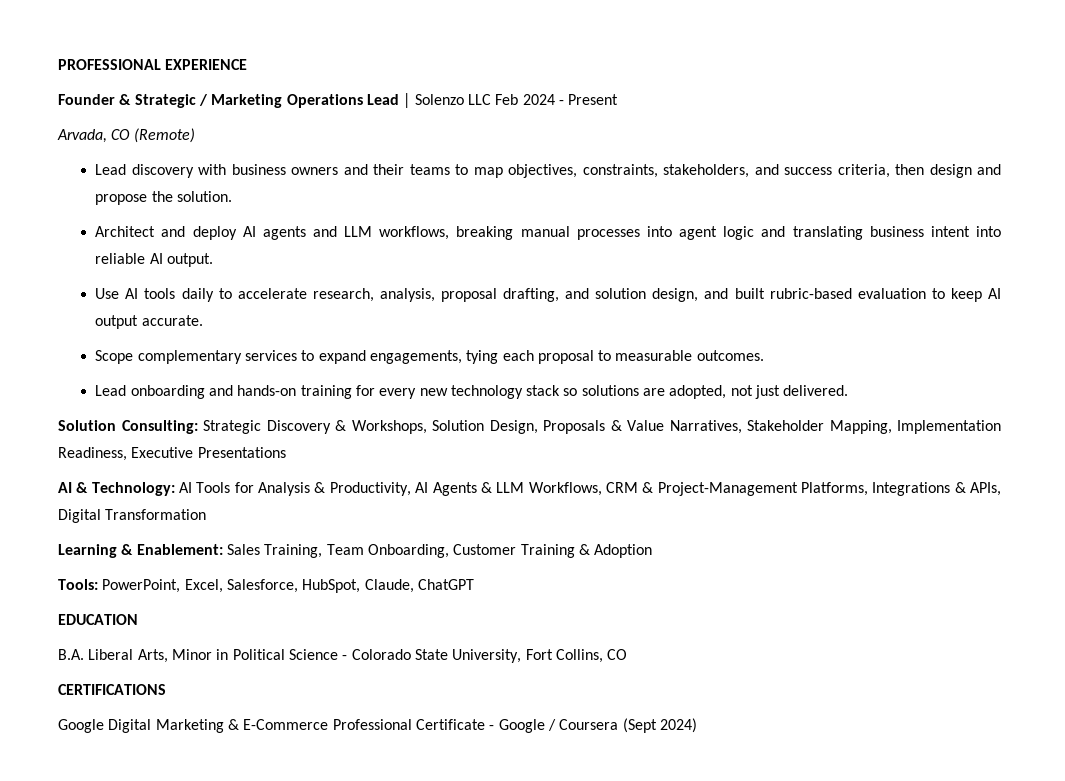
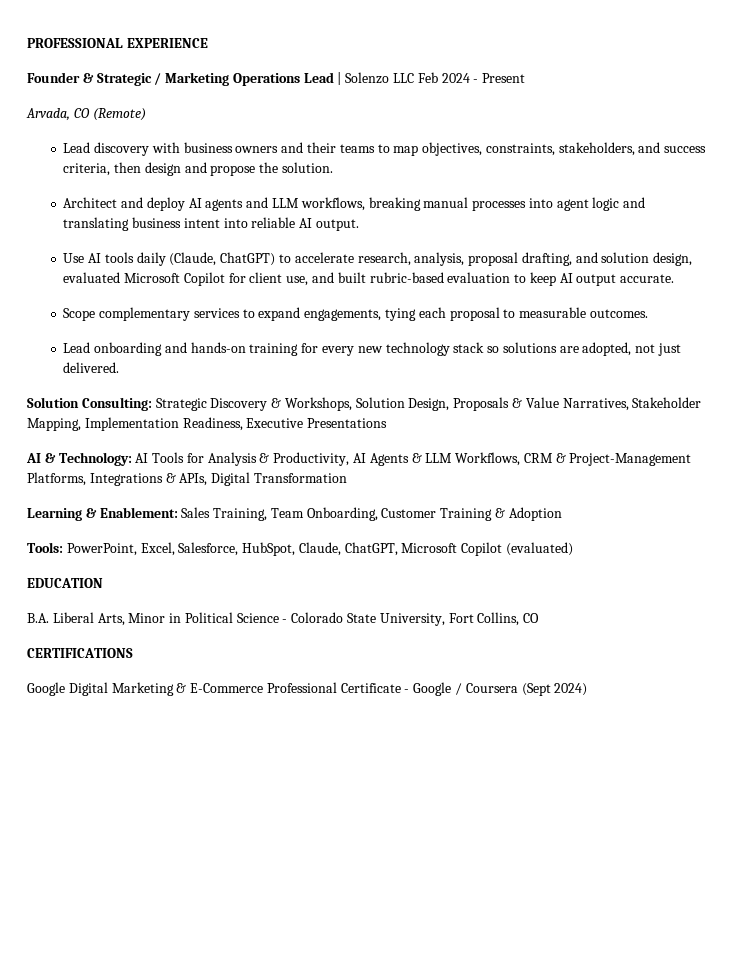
(214, 295) none -> [169,252,276,266] (Claude, ChatGPT)
(699, 295) none -> [63,272,309,286] evaluated Microsoft Copilot for client use,
[417,579,474,590] ChatGPT -> [344,542,574,556] ChatGPT, Microsoft Copilot (evaluated)

